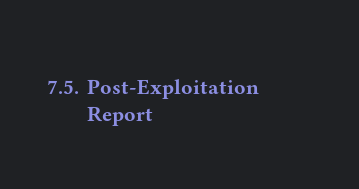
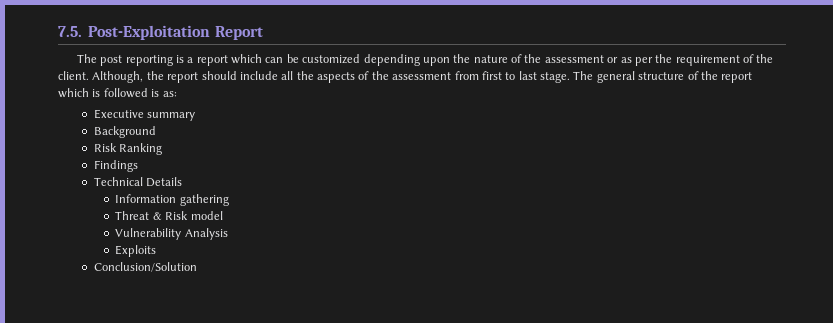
(153, 116) none -> [76,54,774,66] [58,71,753,83] [58,88,177,98] [93,109,195,121] [93,126,156,138] [93,143,162,155] [93,160,138,172] [93,177,182,187] [115,194,229,206] [115,211,223,220] [115,228,228,240] [115,245,157,257] [93,262,197,272] // The post reporting is a report which can be customized depending upon the nature of the assessment or as per the requirement of the client. Although, the report should include all the aspects of the assessment from first to last stage. The general structure of the report which is followed is as: // Executive summary // Background // Risk Ranking // Findings // Technical Details // Information gathering // Threat & Risk model // Vulnerability Analysis // Exploits // Conclusion/Solution

